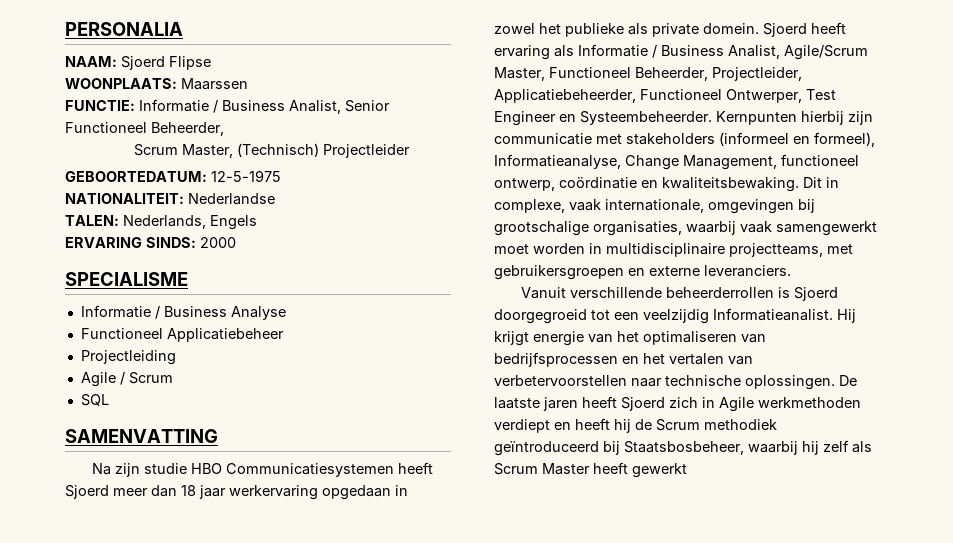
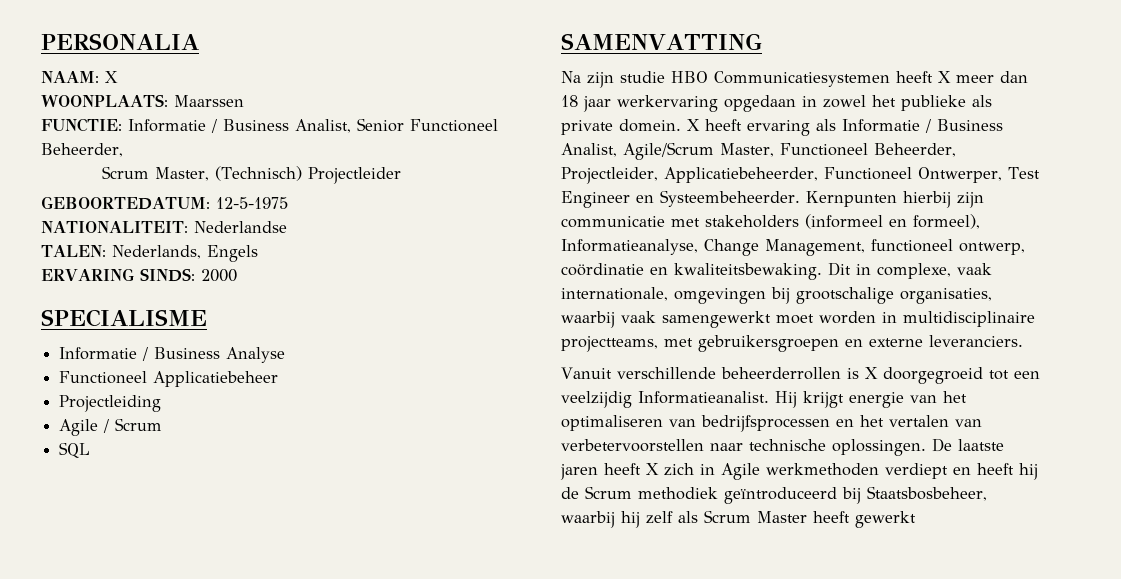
[121,56,211,70] Sjoerd Flipse -> [105,71,118,83] X
[65,485,109,499] Sjoerd -> [938,71,951,83] X
[763,23,807,37] Sjoerd -> [687,119,700,131] X
[793,287,838,301] Sjoerd -> [864,367,878,379] X
[621,397,665,411] Sjoerd -> [646,463,659,475] X

